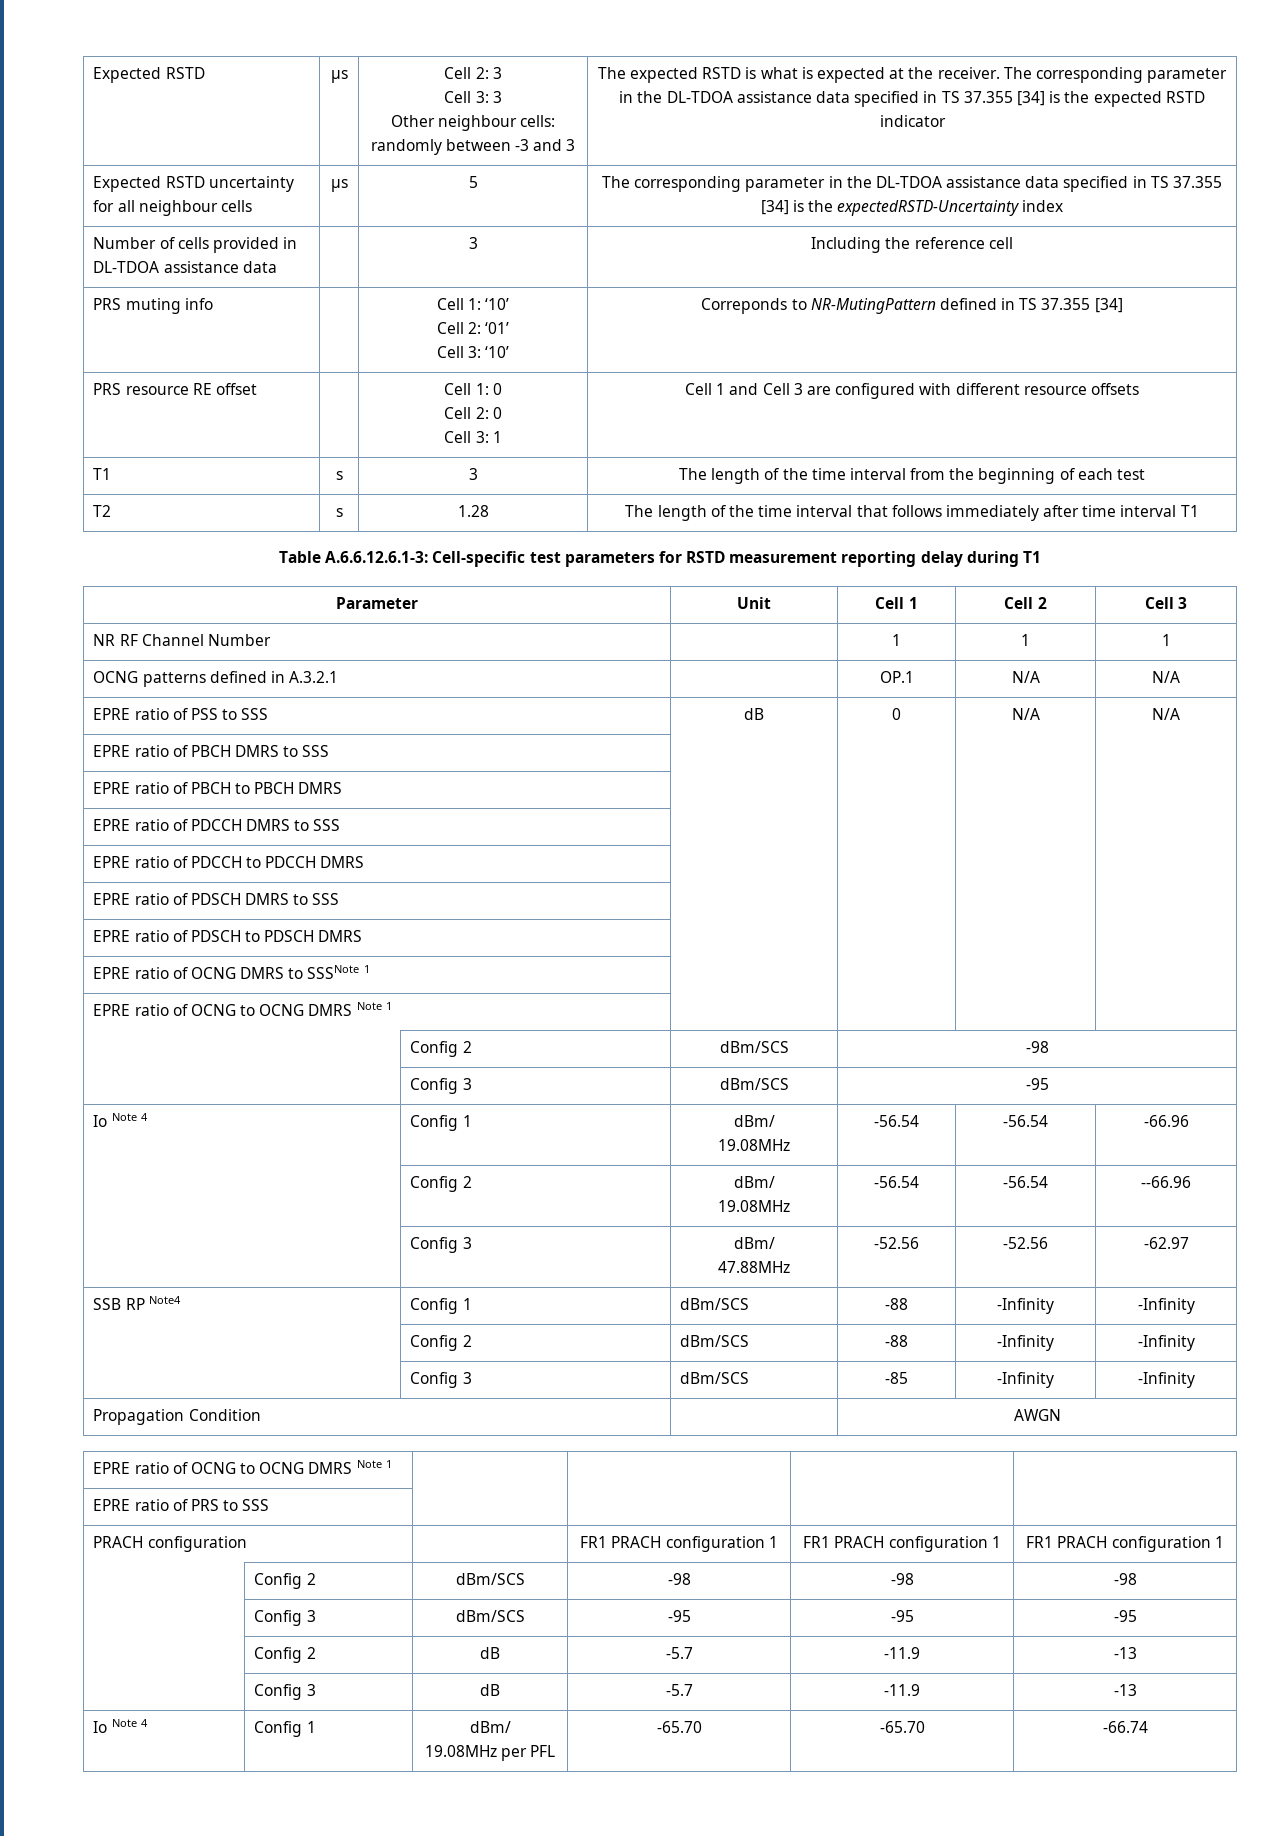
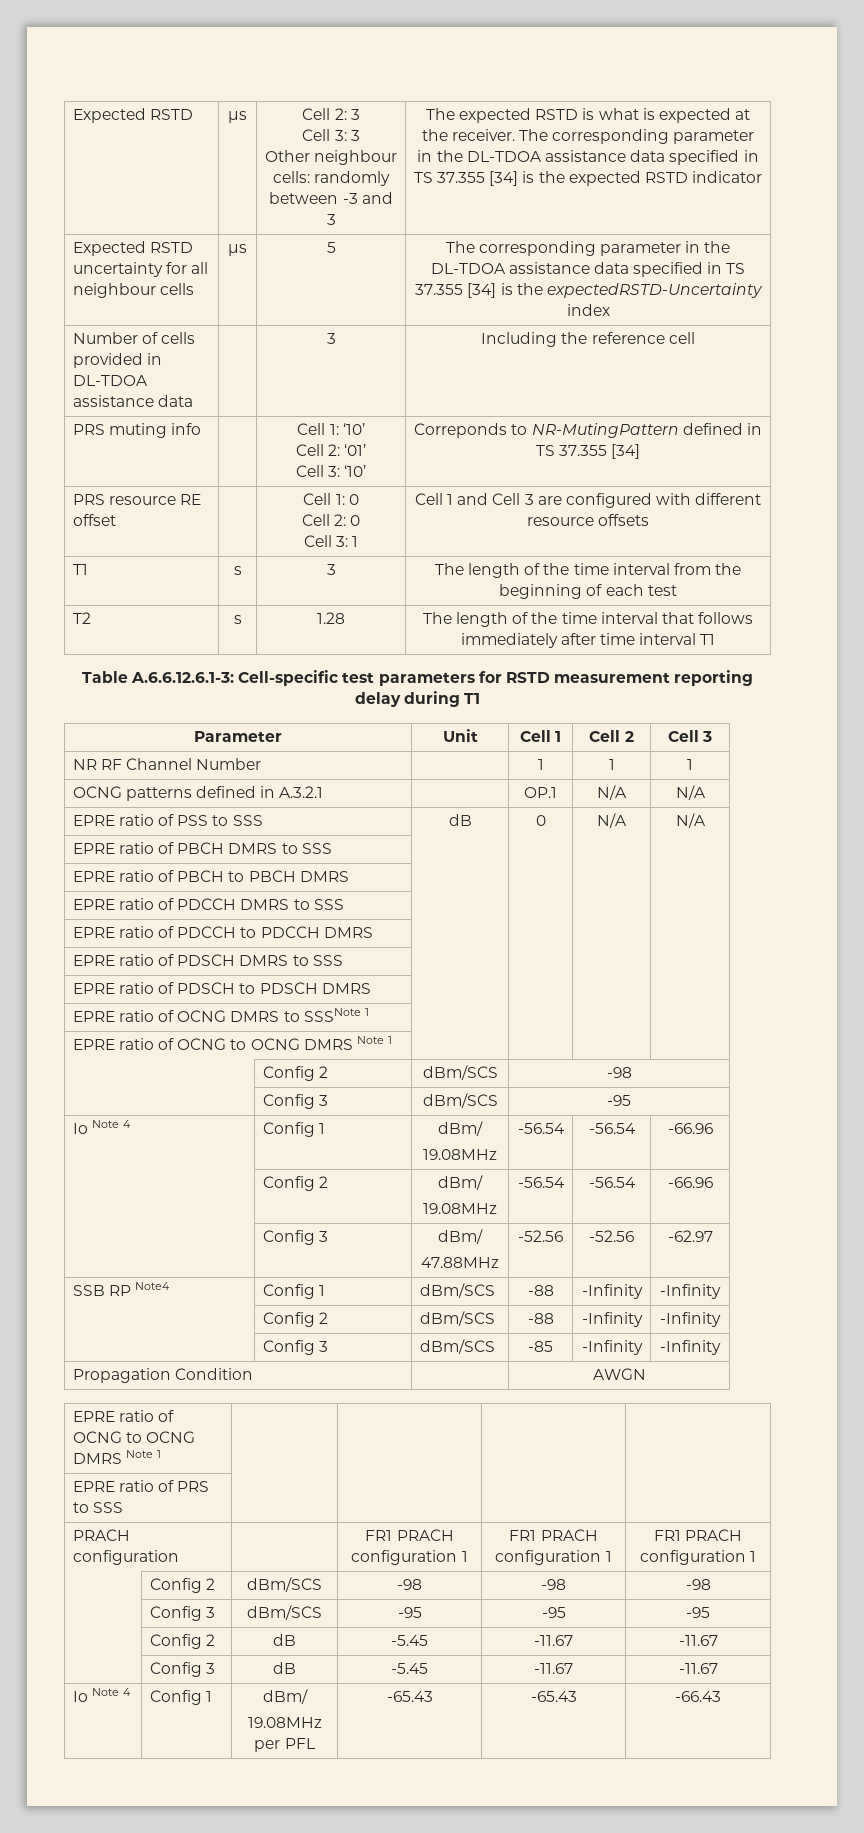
[1141,1176,1191,1188] --66.96 -> [667,1177,713,1188] -66.96
[665,1647,693,1659] [884,1647,920,1659] [1113,1647,1137,1659] -5.7 | -11.9 | -13 -> [391,1635,428,1646] [534,1635,573,1646] [678,1635,718,1646] -5.45 | -11.67 | -11.67
[665,1684,693,1696] [884,1684,920,1696] [1113,1684,1137,1696] -5.7 | -11.9 | -13 -> [391,1663,428,1674] [534,1663,573,1674] [678,1663,718,1674] -5.45 | -11.67 | -11.67
[656,1721,702,1733] [879,1721,925,1733] [1102,1721,1148,1733] -65.70 | -65.70 | -66.74 -> [386,1691,433,1702] [530,1691,577,1702] [675,1691,721,1702] -65.43 | -65.43 | -66.43

